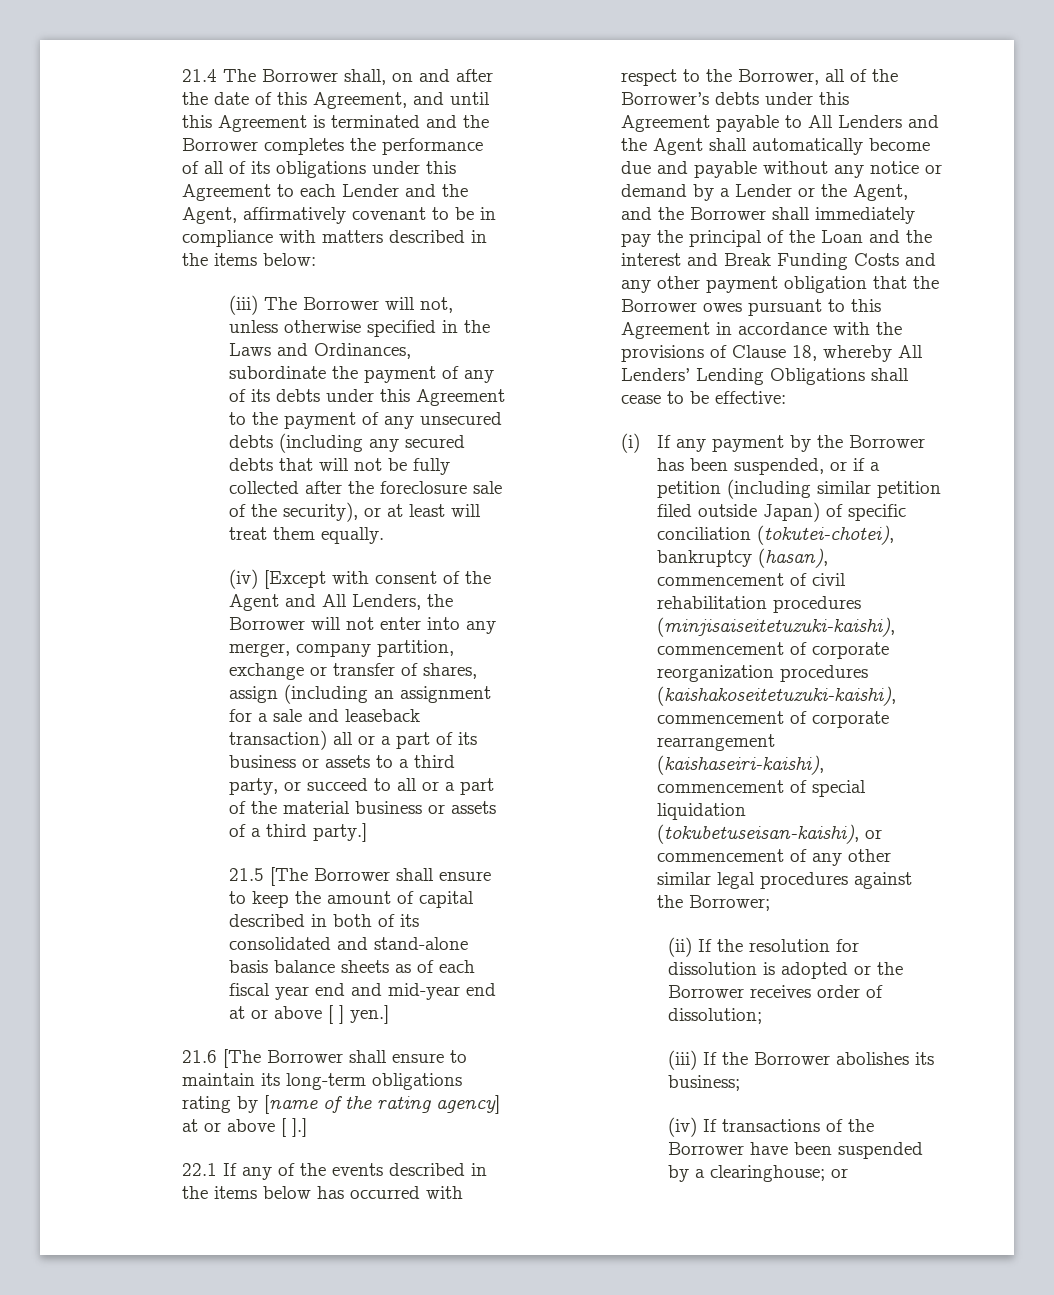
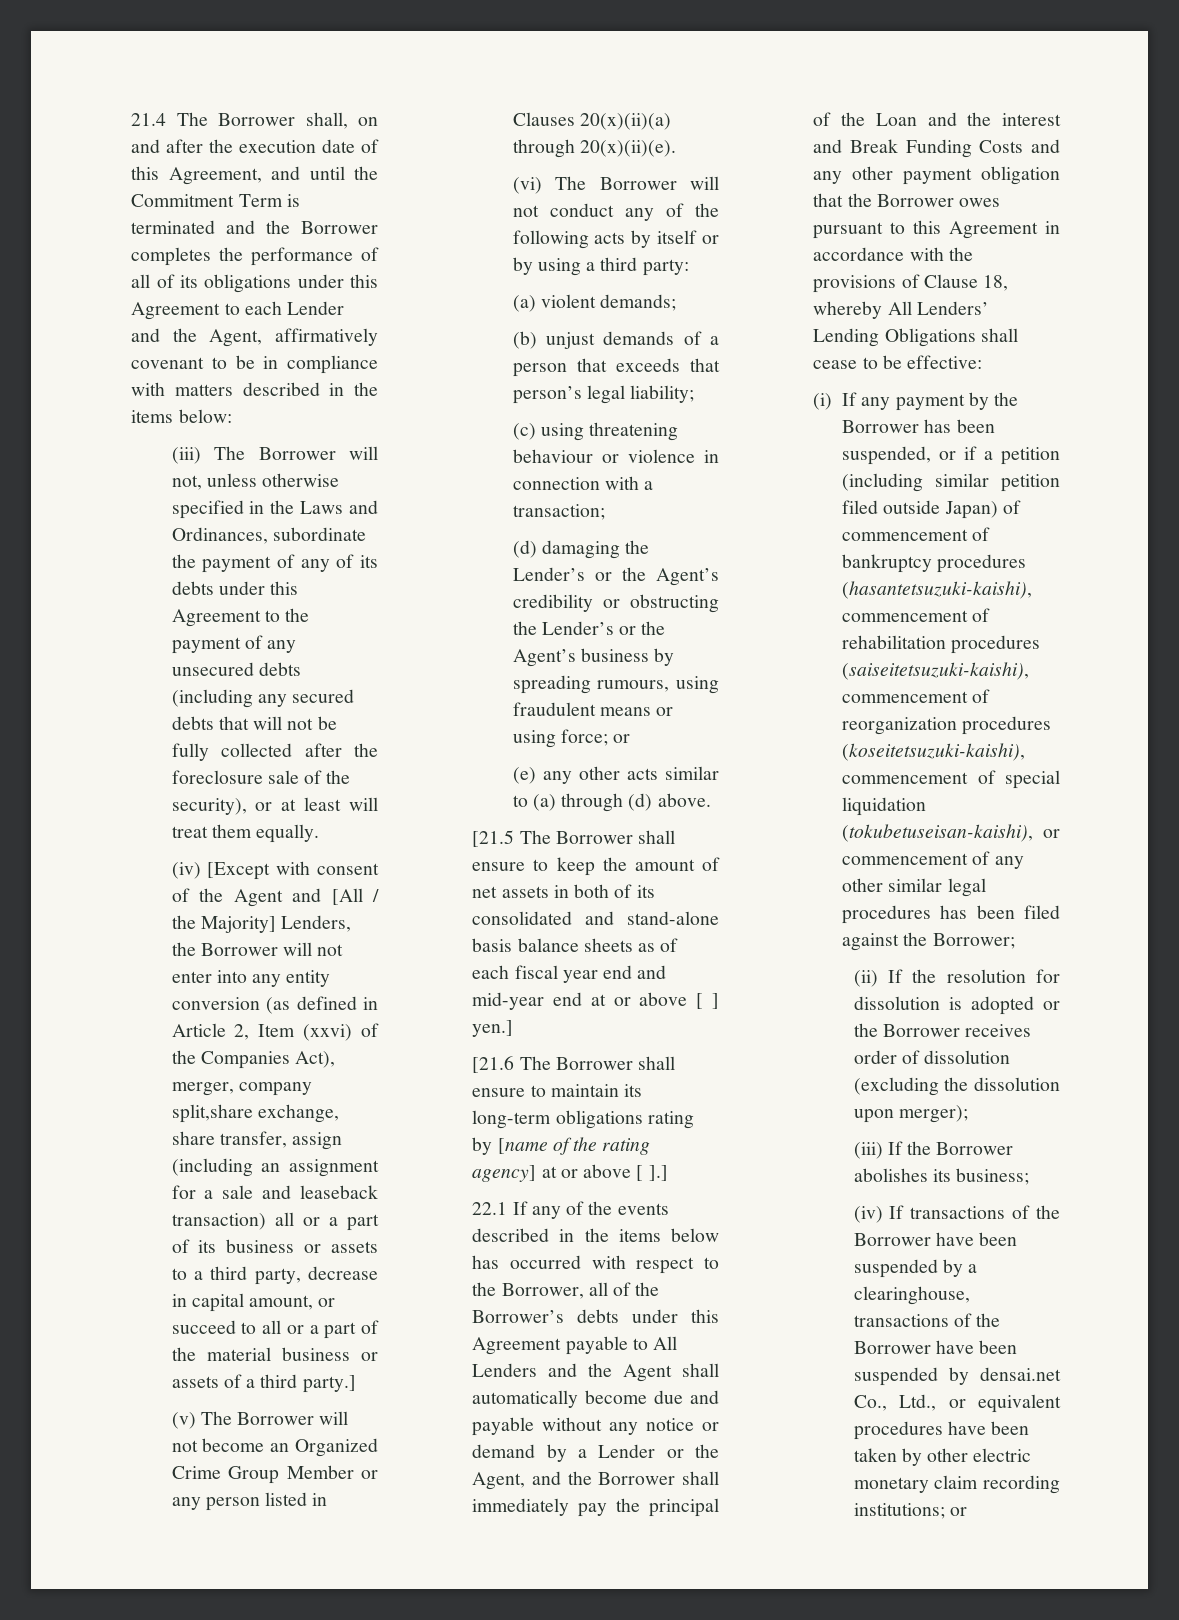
(209, 98) none -> [239,140,317,153] execution
[182,115,308,132] this Agreement -> [353,166,378,180] [131,194,283,207] the Commitment Term
[321,594,347,607] All -> [331,888,379,905] [171,915,276,933] [All / the Majority]
[228,640,454,657] [228,663,477,680] merger, company partition, exchange or transfer of shares, -> [286,970,331,987] [171,996,378,1014] [171,1023,379,1041] [171,1050,336,1069] [171,1082,312,1096] [171,1104,339,1123] [171,1131,287,1148] entity conversion (as defined in Article 2, Item (xxvi) of the Companies Act), merger, company split,share exchange, share transfer,
(278, 786) none -> [308,1266,378,1280] [171,1293,314,1312] decrease in capital amount,
[228,867,308,886] 21.5 [The -> [171,1411,349,1429] [171,1438,378,1457] [171,1465,378,1484] [171,1492,328,1511] [512,112,671,130] [512,139,676,158] [512,176,719,194] [512,203,719,221] [512,230,719,249] [512,257,689,276] [512,294,677,312] [512,331,719,349] [512,358,720,377] [512,385,695,404] [512,422,679,441] [512,449,719,463] [512,476,654,490] [512,504,605,520] [512,540,650,559] [512,567,719,586] [512,594,719,613] [512,621,666,635] [512,648,675,667] [512,675,719,694] [512,702,674,716] [512,729,631,748] [512,766,719,784] [512,793,711,812] [472,830,551,847] (v) The Borrower will not become an Organized Crime Group Member or any person listed in Clauses 20(x)(ii)(a) through 20(x)(ii)(e). // (vi) The Borrower will not conduct any of the following acts by itself or by using a third party: // (a) violent demands; // (b) unjust demands of a person that exceeds that person’s legal liability; // (c) using threatening behaviour or violence in connection with a transaction; // (d) damaging the Lender’s or the Agent’s credibility or obstructing the Lender’s or the Agent’s business by spreading rumours, using fraudulent means or using force; or // (e) any other acts similar to (a) through (d) above. // [21.5 The
[418,891,474,908] [228,914,305,927] capital described -> [472,886,549,898] net assets
[182,1049,262,1068] 21.6 [The -> [472,1056,551,1073] [21.6 The
[848,504,907,521] [657,525,895,545] [657,548,829,568] [657,573,847,586] specific conciliation (tokutei-chotei), bankruptcy (hasan), commencement of civil -> [842,527,991,541] [842,554,1027,573] [842,581,1033,599] [842,608,991,622] commencement of bankruptcy procedures (hasantetsuzuki-kaishi), commencement of
[657,617,896,637] [657,642,890,659] (minjisaiseitetuzuki-kaishi), commencement of corporate -> [842,662,1030,680] [842,689,991,703] (saiseitetsuzuki-kaishi), commencement of
[657,686,897,706] [657,711,890,728] [657,734,776,751] [657,755,825,775] (kaishakoseitetuzuki-kaishi), commencement of corporate rearrangement (kaishaseiri-kaishi), -> [842,743,1026,761] (koseitetsuzuki-kaishi),
(849, 880) none -> [940,905,1060,919] has been filed
[667,1008,762,1024] dissolution; -> [924,1050,1011,1064] [853,1077,1060,1096] [853,1105,968,1123] dissolution (excluding the dissolution upon merger);
[709,1165,825,1182] clearinghouse; -> [853,1286,970,1305] [853,1313,1001,1327] [853,1340,1018,1354] [853,1367,1061,1386] [853,1394,1061,1413] [853,1421,1030,1440] [853,1448,1032,1466] [853,1475,1060,1494] [853,1503,945,1519] clearinghouse, transactions of the Borrower have been suspended by densai.net Co., Ltd., or equivalent procedures have been taken by other electric monetary claim recording institutions;

